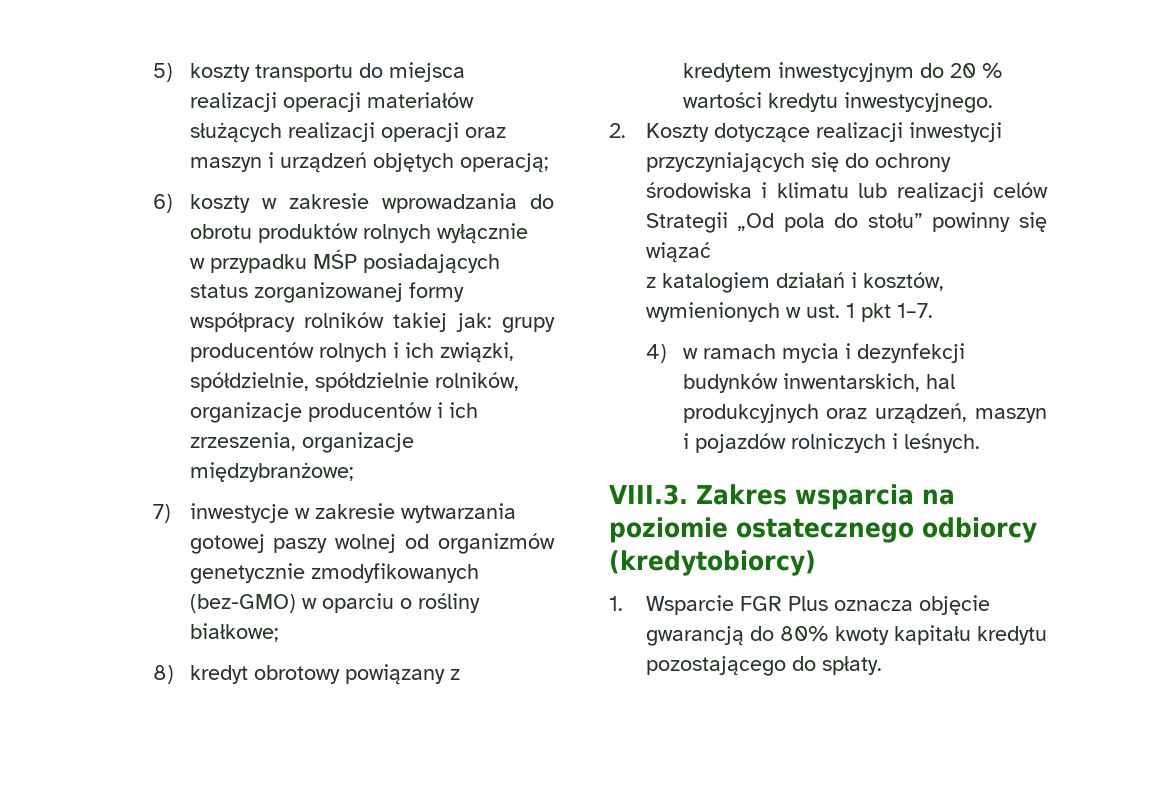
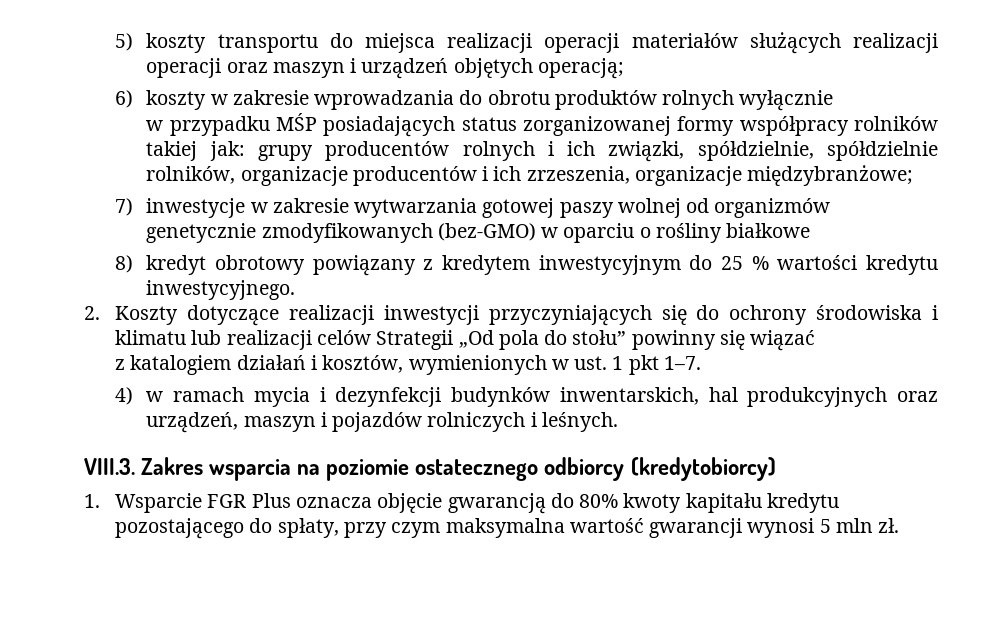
[189,623,279,642] białkowe; -> [726,223,811,238] białkowe
[949,63,976,78] 20 -> [721,256,744,270] 25
[821,656,882,675] spłaty. -> [277,518,900,538] spłaty, przy czym maksymalna wartość gwarancji wynosi 5 mln zł.

